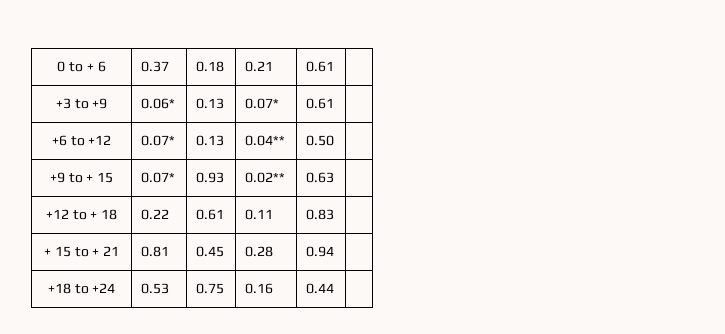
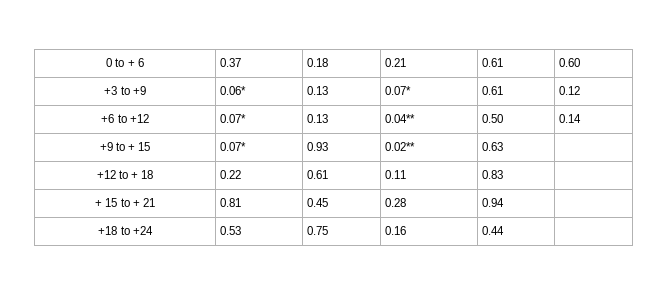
(335, 66) none -> [558,58,580,67] 0.60
(335, 103) none -> [558,86,580,95] 0.12
(335, 140) none -> [558,114,581,123] 0.14

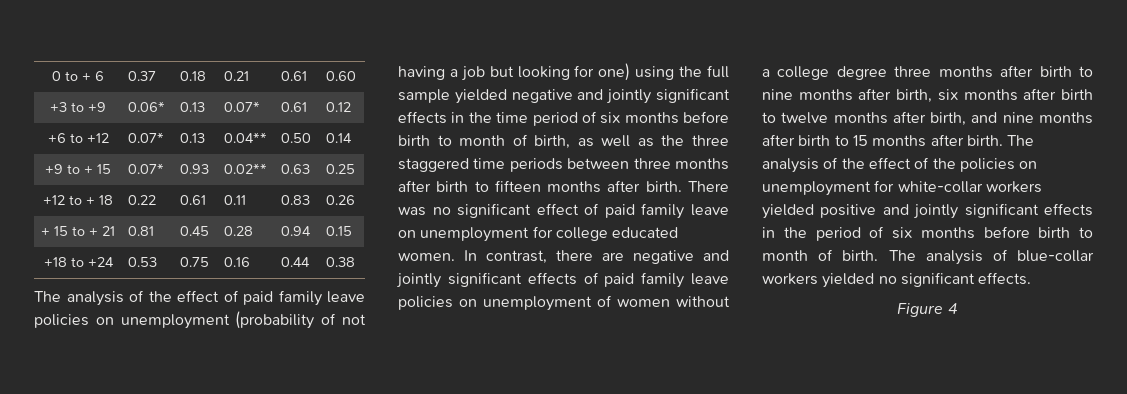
(503, 146) none -> [325,164,355,174] 0.25
(503, 174) none -> [325,195,355,205] 0.26
(504, 202) none -> [325,226,352,236] 0.15
(504, 230) none -> [325,257,355,267] [34,290,365,306] [34,311,367,329] [398,63,729,81] [398,88,730,104] [398,111,729,126] [398,134,729,149] [398,158,729,172] [398,180,729,193] [398,203,729,219] [398,226,679,242] [398,250,729,264] [396,272,729,288] [398,295,730,311] [762,65,1093,80] [762,88,1093,103] [762,111,1093,126] [762,134,1035,147] [762,157,1038,173] [762,180,1042,196] [762,203,1093,219] [762,226,1093,241] [762,249,1094,265] [762,272,1032,288] [897,303,958,317] 0.38 // The analysis of the effect of paid family leave policies on unemployment (probability of not having a job but looking for one) using the full sample yielded negative and jointly significant effects in the time period of six months before birth to month of birth, as well as the three staggered time periods between three months after birth to fifteen months after birth. There was no significant effect of paid family leave on unemployment for college educated women. In contrast, there are negative and jointly significant effects of paid family leave policies on unemployment of women without a college degree three months after birth to nine months after birth, six months after birth to twelve months after birth, and nine months after birth to 15 months after birth. The analysis of the effect of the policies on unemployment for white-collar workers yielded positive and jointly significant effects in the period of six months before birth to month of birth. The analysis of blue-collar workers yielded no significant effects. // Figure 4

